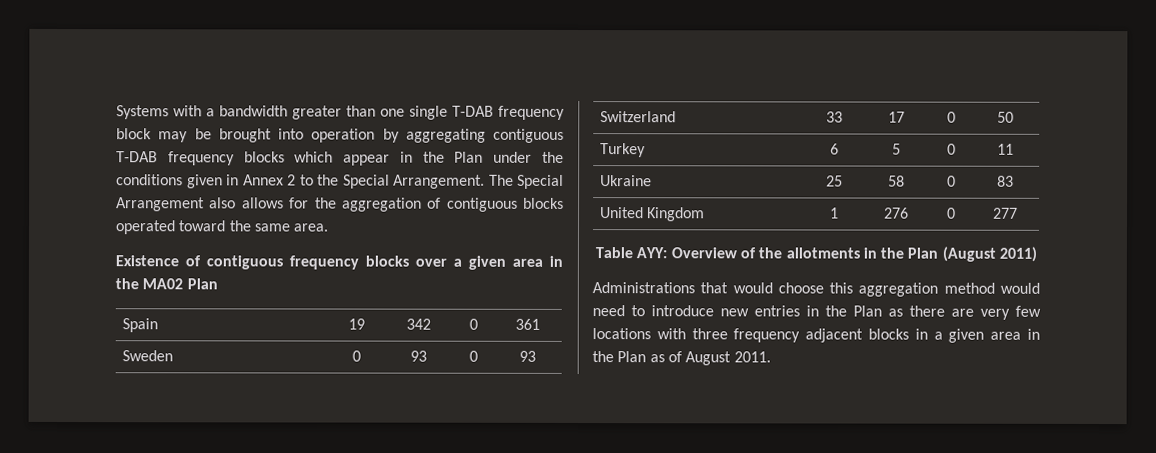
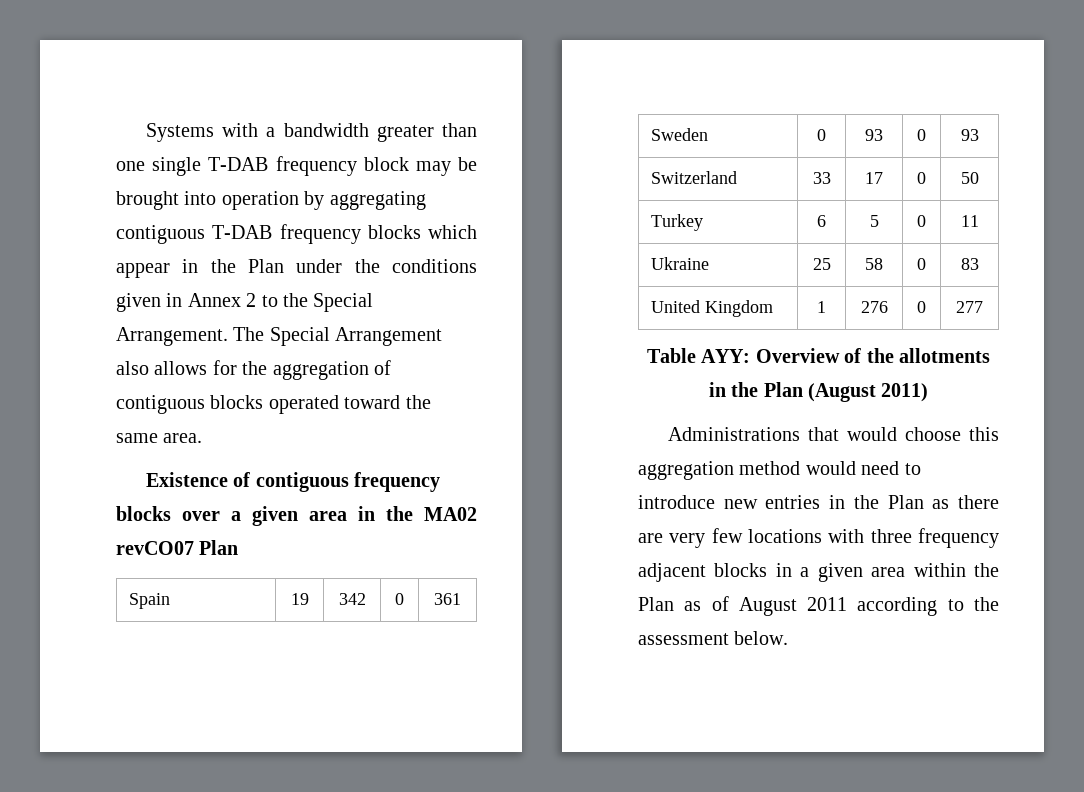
(184, 284) none -> [116,541,194,555] revCO07
[1027,328,1040,340] in -> [913,563,966,577] within
[733,351,771,363] 2011. -> [807,597,999,616] [638,631,789,645] 2011 according to the assessment below.

